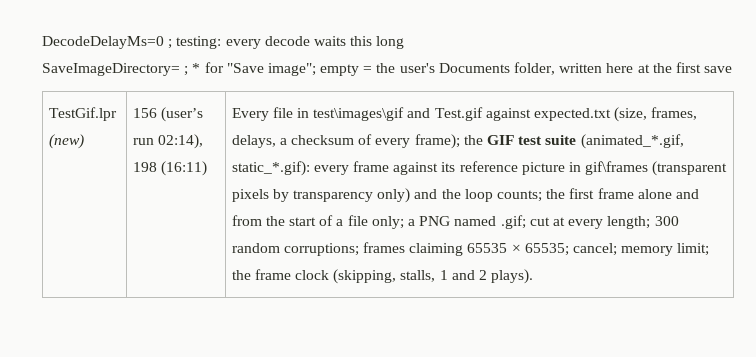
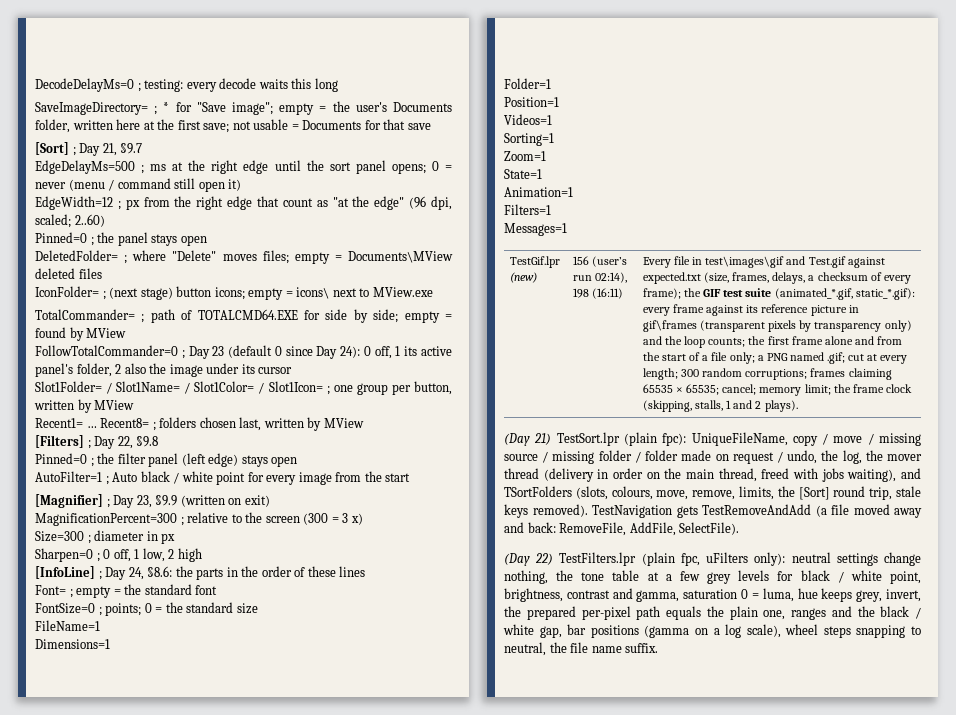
[704,66,733,73] save -> [203,119,431,133] [35,142,143,156] [35,160,453,174] [35,178,242,192] [35,196,452,210] [35,214,105,228] [35,232,207,246] [35,250,453,264] [35,268,102,279] [35,286,433,300] [35,309,452,323] [35,327,127,341] [35,345,453,359] [35,363,293,377] [35,381,452,395] [34,399,135,413] [35,417,364,431] [35,435,159,449] [35,453,298,467] [35,471,411,485] [35,494,270,508] [35,512,363,526] [35,530,176,544] [35,548,202,562] [35,566,366,580] [35,584,218,598] [35,602,258,616] [35,620,100,631] [35,639,110,649] [504,78,551,89] [504,97,559,107] [504,114,552,125] [504,133,554,146] [504,151,546,161] [504,169,542,179] [504,187,573,197] [504,204,551,215] [504,223,567,236] save; not usable = Documents for that save // [Sort] ; Day 21, §9.7 // EdgeDelayMs=500 ; ms at the right edge until the sort panel opens; 0 = never (menu / command still open it) // EdgeWidth=12 ; px from the right edge that count as "at the edge" (96 dpi, scaled; 2..60) // Pinned=0 ; the panel stays open // DeletedFolder= ; where "Delete" moves files; empty = Documents\MView deleted files // IconFolder= ; (next stage) button icons; empty = icons\ next to MView.exe // TotalCommander= ; path of TOTALCMD64.EXE for side by side; empty = found by MView // FollowTotalCommander=0 ; Day 23 (default 0 since Day 24): 0 off, 1 its active panel's folder, 2 also the image under its cursor // Slot1Folder= / Slot1Name= / Slot1Color= / Slot1Icon= ; one group per button, written by MView // Recent1= … Recent8= ; folders chosen last, written by MView // [Filters] ; Day 22, §9.8 // Pinned=0 ; the filter panel (left edge) stays open // AutoFilter=1 ; Auto black / white point for every image from the start // [Magnifier] ; Day 23, §9.9 (written on exit) // MagnificationPercent=300 ; relative to the screen (300 = 3 x) // Size=300 ; diameter in px // Sharpen=0 ; 0 off, 1 low, 2 high // [InfoLine] ; Day 24, §8.6: the parts in the order of these lines // Font= ; empty = the standard font // FontSize=0 ; points; 0 = the standard size // FileName=1 // Dimensions=1 // Folder=1 // Position=1 // Videos=1 // Sorting=1 // Zoom=1 // State=1 // Animation=1 // Filters=1 // Messages=1
(534, 276) none -> [504,432,921,446] [504,450,923,464] [504,468,921,482] [504,486,921,500] [504,504,922,518] [504,522,740,536] [504,552,921,566] [504,570,921,584] [504,588,921,602] [504,606,921,620] [503,624,921,638] [504,642,659,656] // (Day 21) TestSort.lpr (plain fpc): UniqueFileName, copy / move / missing source / missing folder / folder made on request / undo, the log, the mover thread (delivery in order on the main thread, freed with jobs waiting), and TSortFolders (slots, colours, move, remove, limits, the [Sort] round trip, stale keys removed). TestNavigation gets TestRemoveAndAdd (a file moved away and back: RemoveFile, AddFile, SelectFile). // (Day 22) TestFilters.lpr (plain fpc, uFilters only): neutral settings change nothing, the tone table at a few grey levels for black / white point, brightness, contrast and gamma, saturation 0 = luma, hue keeps grey, invert, the prepared per-pixel path equals the plain one, ranges and the black / white gap, bar positions (gamma on a log scale), wheel steps snapping to neutral, the file name suffix.

